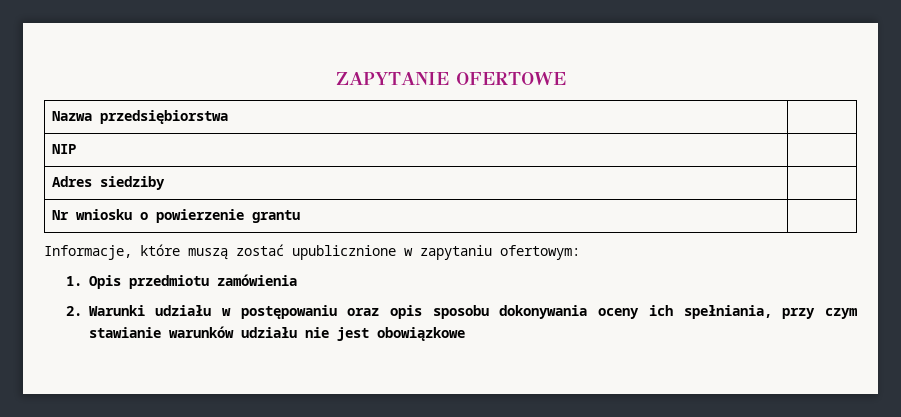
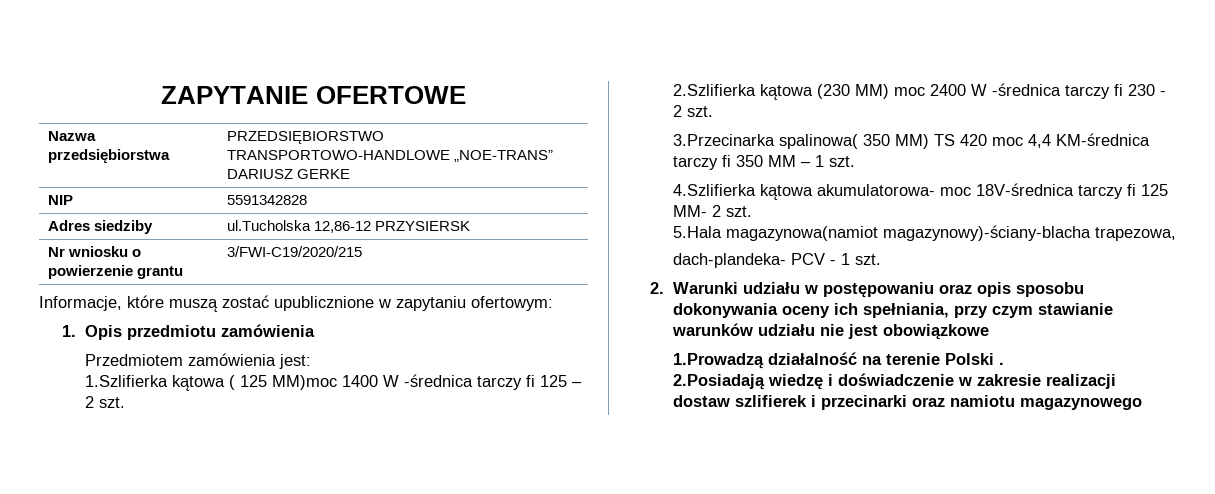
(229, 117) none -> [226,131,384,144] [226,150,553,162] [226,169,350,179] PRZEDSIĘBIORSTWO TRANSPORTOWO-HANDLOWE „NOE-TRANS” DARIUSZ GERKE
(77, 149) none -> [226,195,307,205] 5591342828
(166, 183) none -> [226,220,470,233] ul.Tucholska 12,86-12 PRZYSIERSK
(301, 216) none -> [226,246,362,257] 3/FWI-C19/2020/215
(297, 280) none -> [84,353,311,369] [84,374,582,391] [84,396,125,408] [672,83,1166,100] [672,105,713,117] [672,133,1150,149] [672,155,855,170] [672,183,1168,200] [672,205,752,217] [672,225,1176,241] [672,253,881,268] // Przedmiotem zamówienia jest: // 1.Szlifierka kątowa ( 125 MM)moc 1400 W -średnica tarczy fi 125 – 2 szt. // 2.Szlifierka kątowa (230 MM) moc 2400 W -średnica tarczy fi 230 - 2 szt. // 3.Przecinarka spalinowa( 350 MM) TS 420 moc 4,4 KM-średnica tarczy fi 350 MM – 1 szt. // 4.Szlifierka kątowa akumulatorowa- moc 18V-średnica tarczy fi 125 MM- 2 szt. // 5.Hala magazynowa(namiot magazynowy)-ściany-blacha trapezowa, // dach-plandeka- PCV - 1 szt.
(465, 334) none -> [672,352,1004,369] [672,373,1116,390] [672,395,1142,410] // 1.Prowadzą działalność na terenie Polski . // 2.Posiadają wiedzę i doświadczenie w zakresie realizacji dostaw szlifierek i przecinarki oraz namiotu magazynowego

